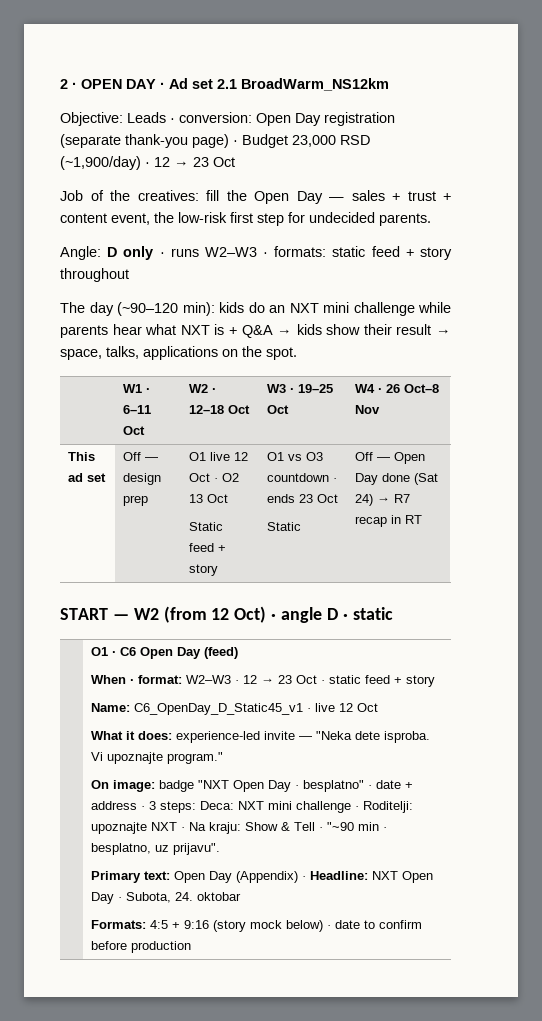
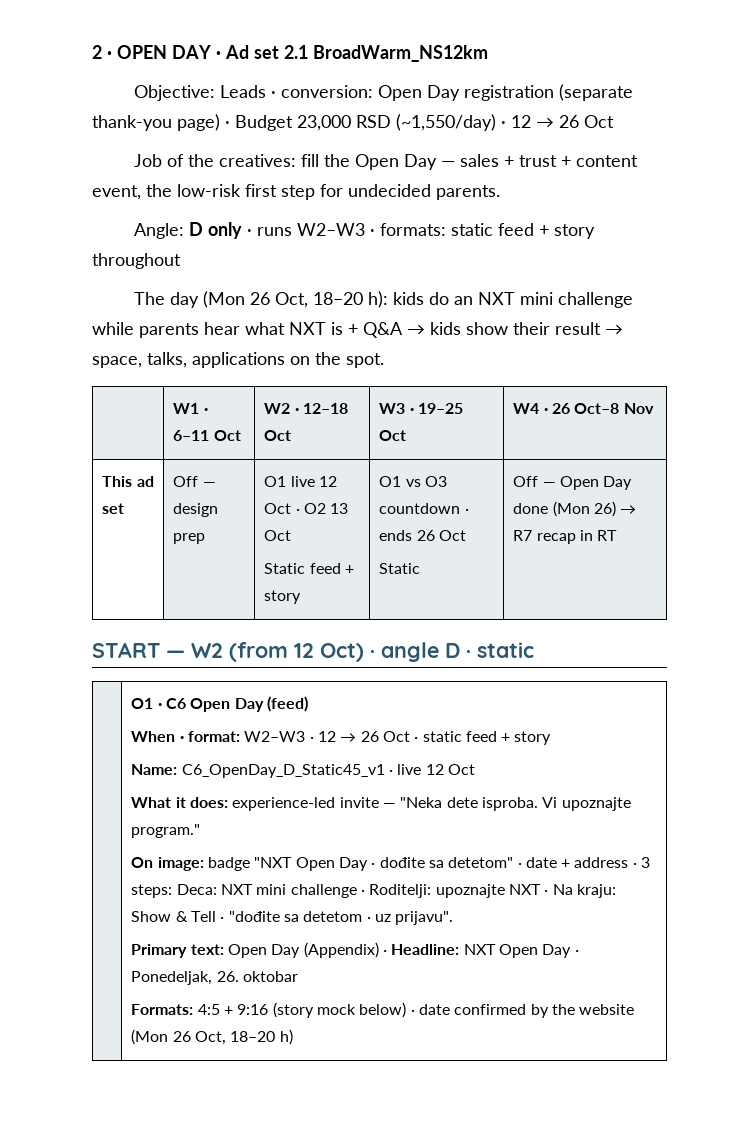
[60,156,209,170] (~1,900/day) · 12 → 23 -> [396,114,579,131] (~1,550/day) · 12 → 26
[117,302,215,316] (~90–120 min): -> [202,291,388,308] (Mon 26 Oct, 18–20 h):
[299,494,314,503] 23 -> [416,530,435,541] 26
[414,473,439,485] [355,494,374,506] (Sat 24) -> [552,501,616,517] (Mon 26)
[278,675,293,684] 23 -> [360,731,379,742] 26
[303,780,365,792] besplatno" -> [379,857,514,868] dođite sa detetom"
[327,822,388,831] [91,843,152,855] "~90 min · besplatno, -> [228,911,371,922] "dođite sa detetom ·
[126,892,194,903] Subota, 24. -> [131,971,239,985] Ponedeljak, 26.
[364,920,423,929] [91,941,192,953] to confirm before production -> [454,1004,635,1018] [131,1029,293,1045] confirmed by the website (Mon 26 Oct, 18–20 h)

